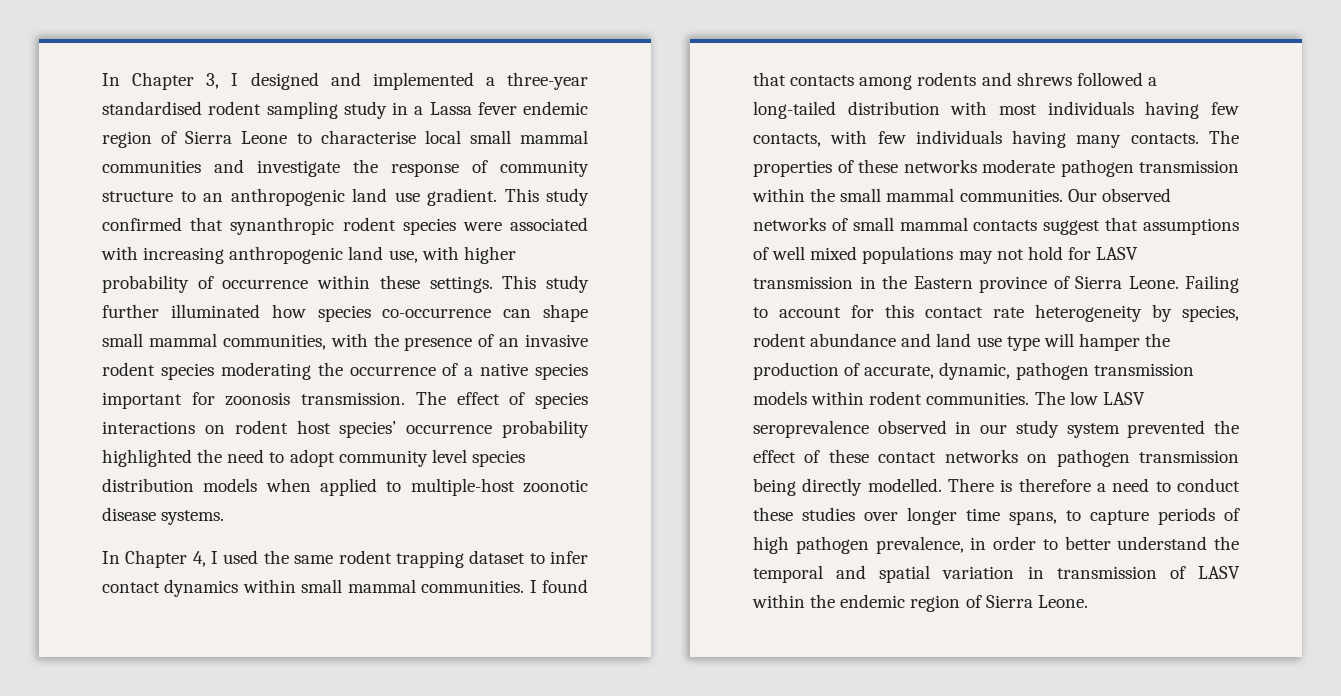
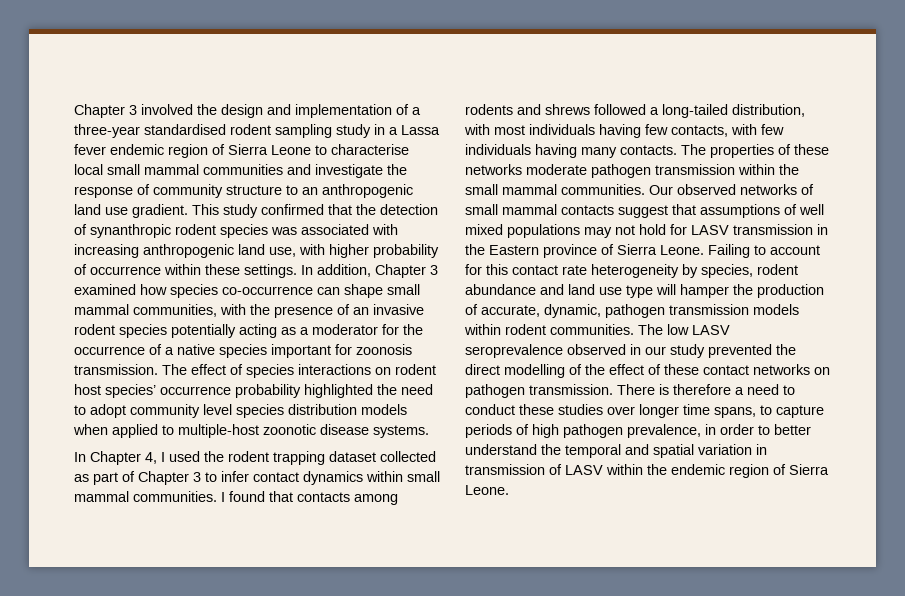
[102,72,474,90] In Chapter 3, I designed and implemented -> [74,104,409,118] Chapter 3 involved the design and implementation of
(224, 224) none -> [356,204,438,215] [74,224,87,235] the detection of
[462,222,502,231] were -> [271,227,297,235] was
[502,275,589,293] [102,304,260,318] This study further illuminated -> [301,264,438,278] [74,284,136,295] In addition, Chapter 3 examined
[220,362,311,380] moderating -> [171,324,399,338] potentially acting as a moderator for
[294,555,334,564] same -> (224, 456) none
(526, 557) none -> [380,451,436,462] [74,471,201,485] collected as part of Chapter 3
[847,101,940,115] distribution -> [732,104,805,117] distribution,
[1066,423,1120,438] system -> (705, 351) none
(1239, 427) none -> [465,364,605,378] direct modelling of the
[1139,450,1239,463] [753,478,942,496] transmission being directly modelled. -> [529,384,613,395] transmission.

